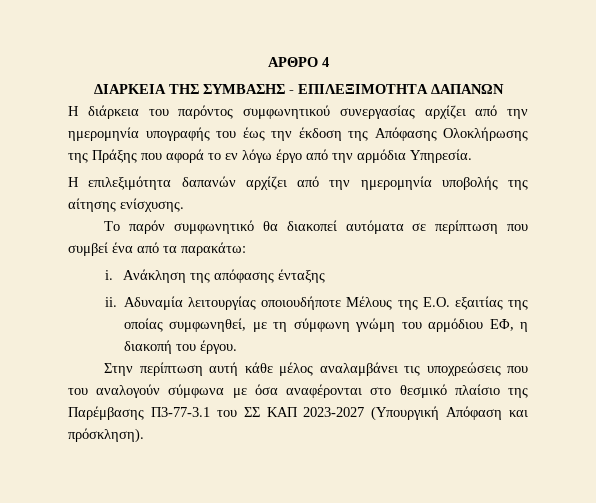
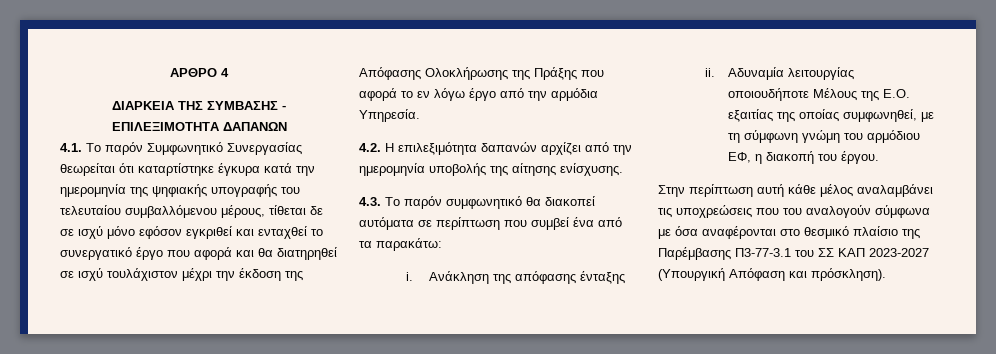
[68,105,528,119] [68,127,265,141] Η διάρκεια του παρόντος συμφωνητικού συνεργασίας αρχίζει από την ημερομηνία υπογραφής του έως -> [60,142,302,155] [60,163,315,176] [60,184,300,197] [60,205,323,218] [60,226,323,239] [60,247,337,260] [60,268,212,281] 4.1. Το παρόν Συμφωνητικό Συνεργασίας θεωρείται ότι καταρτίστηκε έγκυρα κατά την ημερομηνία της ψηφιακής υπογραφής του τελευταίου συμβαλλόμενου μέρους, τίθεται δε σε ισχύ μόνο εφόσον εγκριθεί και ενταχθεί το συνεργατικό έργο που αφορά και θα διατηρηθεί σε ισχύ τουλάχιστον μέχρι
(472, 156) none -> [359,143,381,152] 4.2.
(184, 205) none -> [359,197,381,206] 4.3.

